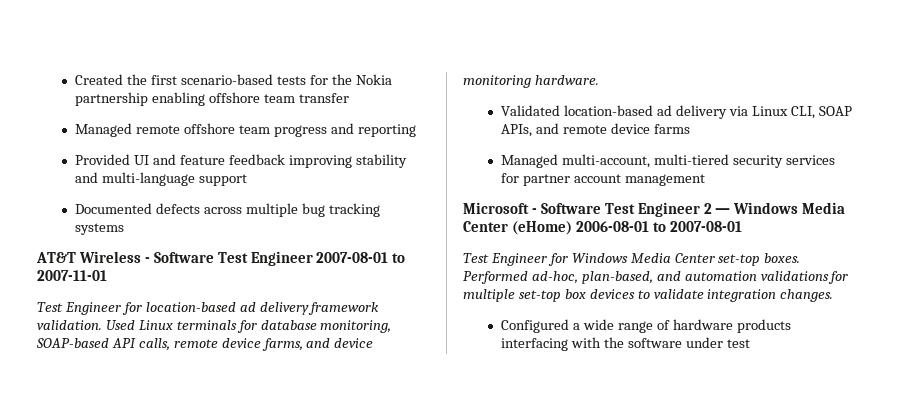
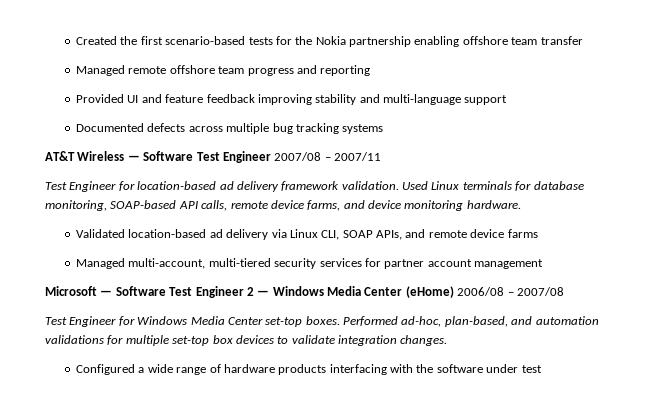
[144,251,406,266] [37,270,107,281] - Software Test Engineer 2007-08-01 to 2007-11-01 -> [127,151,381,163] — Software Test Engineer 2007/08 – 2007/11
[531,208,537,214] - -> [100,290,113,296] —
[575,221,742,232] 2006-08-01 to 2007-08-01 -> [457,287,564,296] 2006/08 – 2007/08

